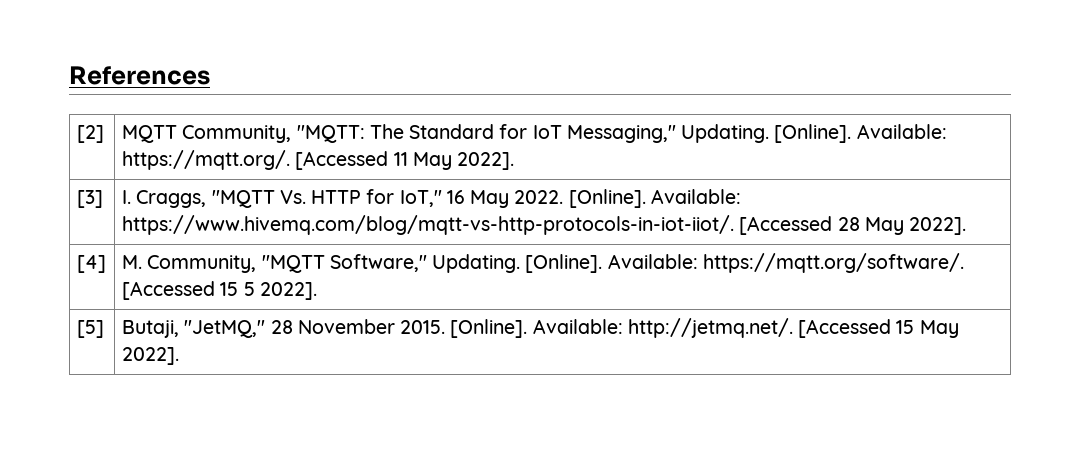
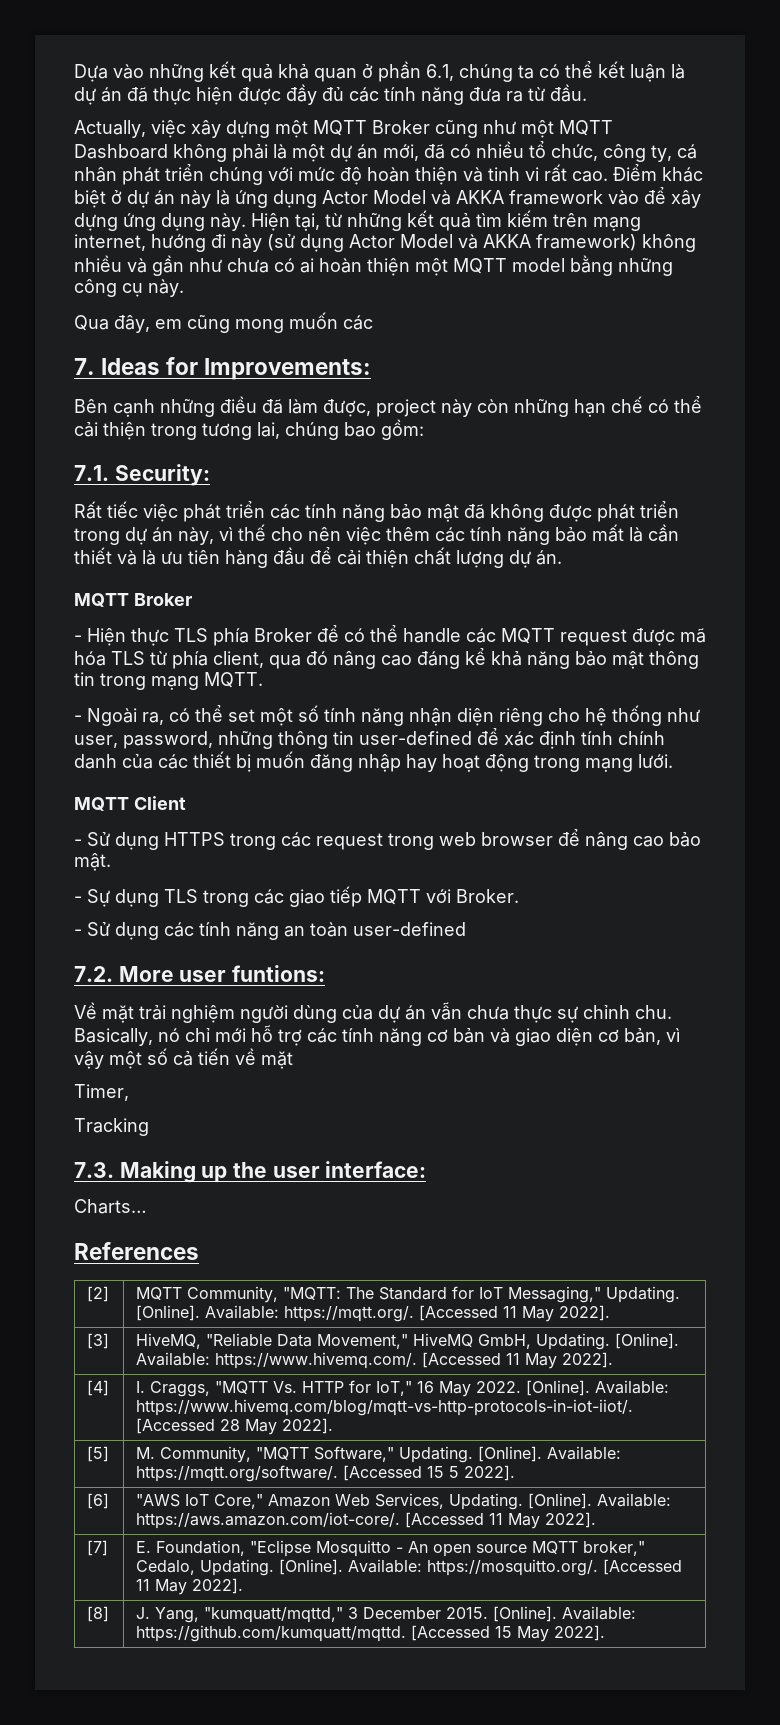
(69, 75) none -> [74,61,685,82] [74,84,587,105] [74,120,613,138] [74,141,697,162] [74,164,703,185] [74,187,701,208] [74,210,641,231] [74,234,696,252] [74,255,673,276] [74,279,184,297] [74,312,373,333] [74,357,372,380] [74,396,702,417] [74,419,424,440] [74,464,210,486] [74,501,679,522] [74,524,679,545] [74,547,562,568] [74,593,192,607] [74,625,706,646] [74,648,699,669] [74,672,263,690] [74,705,700,726] [74,728,665,749] [74,751,673,772] [74,796,186,811] [74,829,701,850] [74,853,111,871] [74,886,519,907] [74,922,466,940] [74,965,326,982] [74,1002,672,1023] [74,1025,680,1046] [74,1048,293,1069] [74,1084,129,1101] [74,1118,149,1136] [74,1161,427,1183] [74,1199,147,1214] Dựa vào những kết quả khả quan ở phần 6.1, chúng ta có thể kết luận là dự án đã thực hiện được đầy đủ các tính năng đưa ra từ đầu. // Actually, việc xây dựng một MQTT Broker cũng như một MQTT Dashboard không phải là một dự án mới, đã có nhiều tổ chức, công ty, cá nhân phát triển chúng với mức độ hoàn thiện và tinh vi rất cao. Điểm khác biệt ở dự án này là ứng dụng Actor Model và AKKA framework vào để xây dựng ứng dụng này. Hiện tại, từ những kết quả tìm kiếm trên mạng internet, hướng đi này (sử dụng Actor Model và AKKA framework) không nhiều và gần như chưa có ai hoàn thiện một MQTT model bằng những công cụ này. // Qua đây, em cũng mong muốn các // 7. Ideas for Improvements: // Bên cạnh những điều đã làm được, project này còn những hạn chế có thể cải thiện trong tương lai, chúng bao gồm: // 7.1. Security: // Rất tiếc việc phát triển các tính năng bảo mật đã không được phát triển trong dự án này, vì thế cho nên việc thêm các tính năng bảo mất là cần thiết và là ưu tiên hàng đầu để cải thiện chất lượng dự án. // MQTT Broker // - Hiện thực TLS phía Broker để có thể handle các MQTT request được mã hóa TLS từ phía client, qua đó nâng cao đáng kể khả năng bảo mật thông tin trong mạng MQTT. // - Ngoài ra, có thể set một số tính năng nhận diện riêng cho hệ thống như user, password, những thông tin user-defined để xác định tính chính danh của các thiết bị muốn đăng nhập hay hoạt động trong mạng lưới. // MQTT Client // - Sử dụng HTTPS trong các request trong web browser để nâng cao bảo mật. // - Sự dụng TLS trong các giao tiếp MQTT với Broker. // - Sử dụng các tính năng an toàn user-defined // 7.2. More user funtions: // Về mặt trải nghiệm người dùng của dự án vẫn chưa thực sự chỉnh chu. Basically, nó chỉ mới hỗ trợ các tính năng cơ bản và giao diện cơ bản, vì vậy một số cả tiến về mặt // Timer, // Tracking // 7.3. Making up the user interface: // Charts… //
(103, 199) none -> [136,1333,680,1350] [136,1352,614,1369] [87,1380,110,1396] | HiveMQ, "Reliable Data Movement," HiveMQ GmbH, Updating. [Online]. Available: https://www.hivemq.com/. [Accessed 11 May 2022]. // [4]
[76,255,106,273] [4] -> [87,1446,110,1462] [5]
[76,320,104,338] [121,319,395,338] [5] | Butaji, "JetMQ," 28 November -> [87,1493,110,1509] [136,1493,672,1510] [136,1512,597,1529] [87,1540,109,1556] [136,1540,646,1557] [136,1559,683,1576] [136,1578,244,1595] [87,1606,110,1622] [136,1607,442,1623] [6] | "AWS IoT Core," Amazon Web Services, Updating. [Online]. Available: https://aws.amazon.com/iot-core/. [Accessed 11 May 2022]. // [7] | E. Foundation, "Eclipse Mosquitto - An open source MQTT broker," Cedalo, Updating. [Online]. Available: https://mosquitto.org/. [Accessed 11 May 2022]. // [8] | J. Yang, "kumquatt/mqttd," 3 December
[627,318,793,338] http://jetmq.net/. -> [136,1625,407,1642] https://github.com/kumquatt/mqttd.

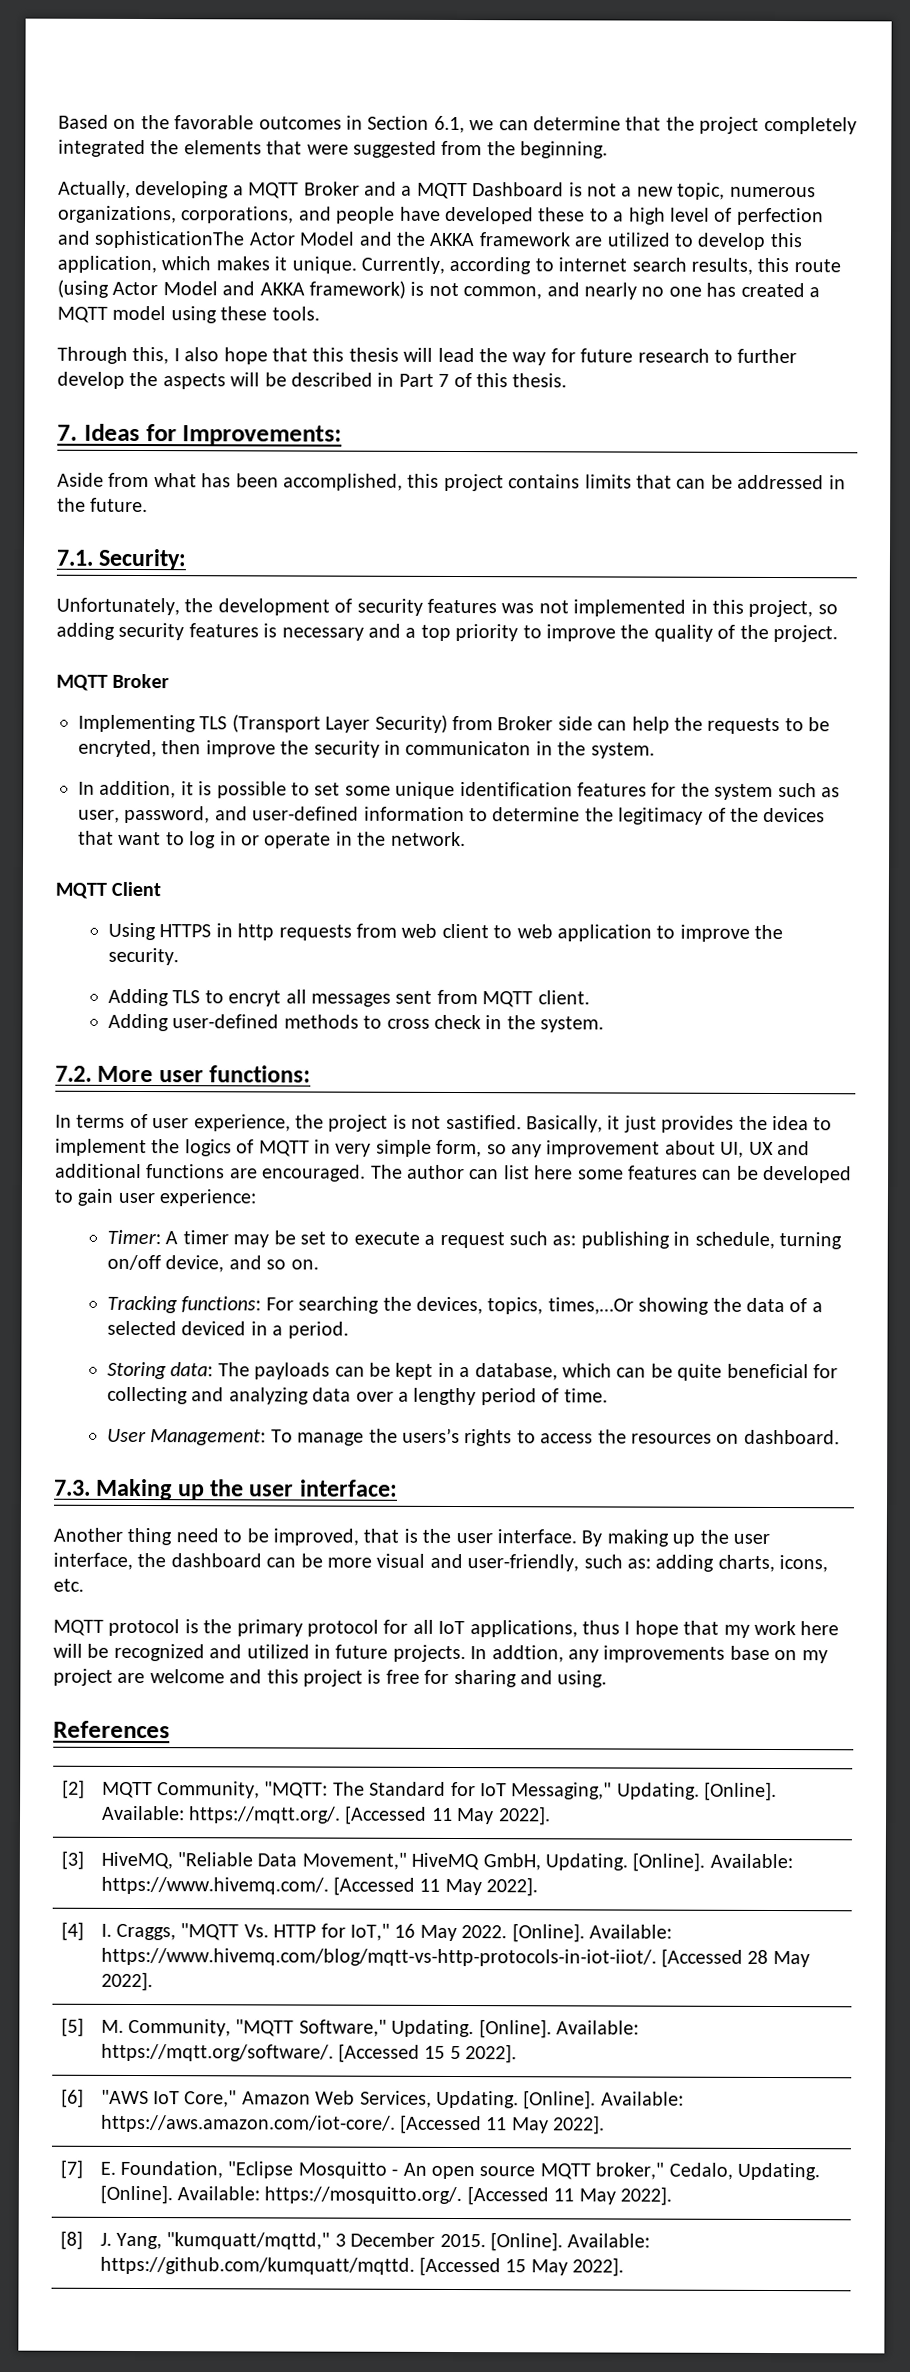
[74,61,685,82] [74,84,587,105] [74,120,613,138] [74,141,697,162] [74,164,703,185] [74,187,701,208] [74,210,641,231] [74,234,478,252] Dựa vào những kết quả khả quan ở phần 6.1, chúng ta có thể kết luận là dự án đã thực hiện được đầy đủ các tính năng đưa ra từ đầu. // Actually, việc xây dựng một MQTT Broker cũng như một MQTT Dashboard không phải là một dự án mới, đã có nhiều tổ chức, công ty, cá nhân phát triển chúng với mức độ hoàn thiện và tinh vi rất cao. Điểm khác biệt ở dự án này là ứng dụng Actor Model và AKKA framework vào để xây dựng ứng dụng này. Hiện tại, từ những kết quả tìm kiếm trên mạng internet, hướng đi này (sử dụng Actor Model và -> [58,114,857,135] [58,139,609,159] [58,180,816,200] [58,205,824,226] [57,230,802,250] [57,255,841,275] [57,279,256,298] Based on the favorable outcomes in Section 6.1, we can determine that the project completely integrated the elements that were suggested from the beginning. // Actually, developing a MQTT Broker and a MQTT Dashboard is not a new topic, numerous organizations, corporations, and people have developed these to a high level of perfection and sophisticationThe Actor Model and the AKKA framework are utilized to develop this application, which makes it unique. Currently, according to internet search results, this route (using Actor Model and
[642,234,696,252] [74,255,673,276] [74,279,184,297] [74,312,373,333] [74,357,372,380] [74,396,702,417] [74,419,424,440] [74,464,210,486] [74,501,679,522] [74,524,679,545] [74,547,562,568] [74,593,192,607] [74,625,706,646] [74,648,699,669] [74,672,263,690] [74,705,700,726] [74,728,665,749] [74,751,673,772] [74,796,186,811] [74,829,701,850] [74,853,111,871] [74,886,519,907] [74,922,466,940] [74,965,326,982] [74,1002,672,1023] [74,1025,680,1046] [74,1048,293,1069] [74,1084,129,1101] [74,1118,149,1136] không nhiều và gần như chưa có ai hoàn thiện một MQTT model bằng những công cụ này. // Qua đây, em cũng mong muốn các // 7. Ideas for Improvements: // Bên cạnh những điều đã làm được, project này còn những hạn chế có thể cải thiện trong tương lai, chúng bao gồm: // 7.1. Security: // Rất tiếc việc phát triển các tính năng bảo mật đã không được phát triển trong dự án này, vì thế cho nên việc thêm các tính năng bảo mất là cần thiết và là ưu tiên hàng đầu để cải thiện chất lượng dự án. // MQTT Broker // - Hiện thực TLS phía Broker để có thể handle các MQTT request được mã hóa TLS từ phía client, qua đó nâng cao đáng kể khả năng bảo mật thông tin trong mạng MQTT. // - Ngoài ra, có thể set một số tính năng nhận diện riêng cho hệ thống như user, password, những thông tin user-defined để xác định tính chính danh của các thiết bị muốn đăng nhập hay hoạt động trong mạng lưới. // MQTT Client // - Sử dụng HTTPS trong các request trong web browser để nâng cao bảo mật. // - Sự dụng TLS trong các giao tiếp MQTT với Broker. // - Sử dụng các tính năng an toàn user-defined // 7.2. More user funtions: // Về mặt trải nghiệm người dùng của dự án vẫn chưa thực sự chỉnh chu. Basically, nó chỉ mới hỗ trợ các tính năng cơ bản và giao diện cơ bản, vì vậy một số cả tiến về mặt // Timer, // Tracking -> [410,281,820,300] [57,305,320,324] [57,346,798,366] [57,371,568,390] [57,423,343,446] [57,472,846,492] [57,497,149,513] [56,548,187,571] [56,597,838,618] [56,622,838,643] [56,673,170,691] [78,714,831,735] [78,739,655,759] [78,780,840,800] [78,805,826,825] [78,830,466,849] [55,881,162,899] [107,922,784,942] [107,947,179,966] [107,988,590,1008] [107,1013,605,1033] [55,1065,312,1083] [55,1113,833,1133] [55,1138,810,1158] [55,1163,853,1184] [54,1188,257,1207] [106,1229,842,1250] [106,1254,319,1273] [106,1295,823,1315] [106,1320,349,1339] [106,1361,838,1381] [106,1386,608,1406] [106,1427,840,1447] is not common, and nearly no one has created a MQTT model using these tools. // Through this, I also hope that this thesis will lead the way for future research to further develop the aspects will be described in Part 7 of this thesis. // 7. Ideas for Improvements: // Aside from what has been accomplished, this project contains limits that can be addressed in the future. // 7.1. Security: // Unfortunately, the development of security features was not implemented in this project, so adding security features is necessary and a top priority to improve the quality of the project. // MQTT Broker // Implementing TLS (Transport Layer Security) from Broker side can help the requests to be encryted, then improve the security in communicaton in the system. // In addition, it is possible to set some unique identification features for the system such as user, password, and user-defined information to determine the legitimacy of the devices that want to log in or operate in the network. // MQTT Client // Using HTTPS in http requests from web client to web application to improve the security. // Adding TLS to encryt all messages sent from MQTT client. // Adding user-defined methods to cross check in the system. // 7.2. More user functions: // In terms of user experience, the project is not sastified. Basically, it just provides the idea to implement the logics of MQTT in very simple form, so any improvement about UI, UX and additional functions are encouraged. The author can list here some features can be developed to gain user experience: // Timer: A timer may be set to execute a request such as: publishing in schedule, turning on/off device, and so on. // Tracking functions: For searching the devices, topics, times,…Or showing the data of a selected deviced in a period. // Storing data: The payloads can be kept in a database, which can be quite beneficial for collecting and analyzing data over a lengthy period of time. // User Management: To manage the users’s rights to access the resources on dashboard.
[74,1199,147,1214] Charts… -> [53,1527,770,1547] [53,1552,829,1573] [53,1578,84,1592] [53,1618,840,1638] [53,1643,828,1664] [53,1668,608,1688] Another thing need to be improved, that is the user interface. By making up the user interface, the dashboard can be more visual and user-friendly, such as: adding charts, icons, etc. // MQTT protocol is the primary protocol for all IoT applications, thus I hope that my work here will be recognized and utilized in future projects. In addtion, any improvements base on my project are welcome and this project is free for sharing and using.

